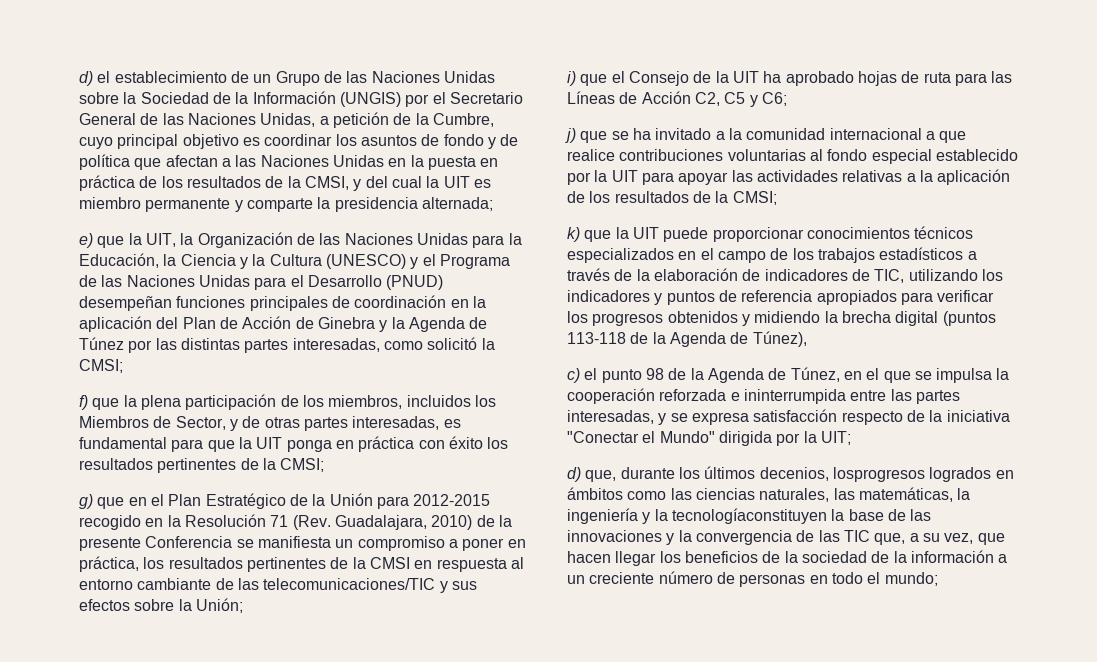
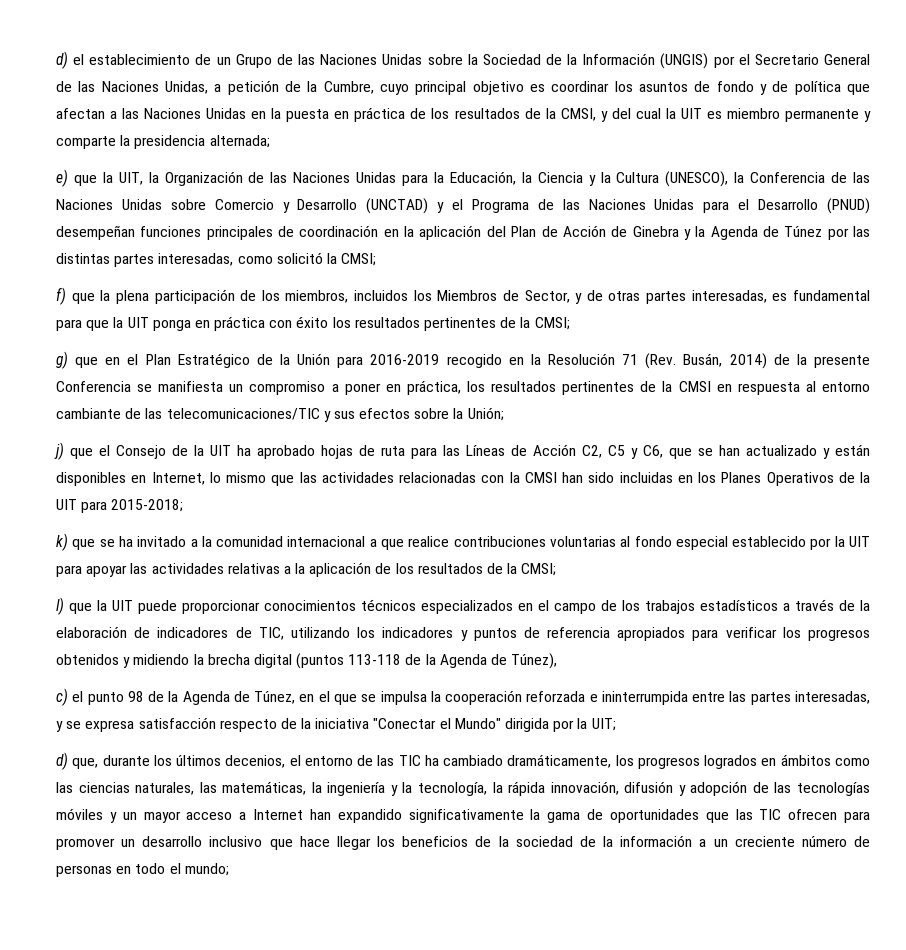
[325,254,406,269] (UNESCO) -> [665,171,870,187] [56,198,429,214] (UNESCO), la Conferencia de las Naciones Unidas sobre Comercio y Desarrollo (UNCTAD)
[413,494,491,506] 2012-2015 -> [370,354,440,365] 2016-2019
[334,515,473,530] Guadalajara, 2010) -> [683,353,767,369] Busán, 2014)
[567,71,576,86] i) -> [54,442,64,460] j)
[761,92,787,106] [565,128,576,143] C6; // j) -> [643,444,870,459] [56,472,870,486] [56,499,184,513] [56,533,68,551] C6, que se han actualizado y están disponibles en Internet, lo mismo que las actividades relacionadas con la CMSI han sido incluidas en los Planes Operativos de la UIT para 2015-2018; // k)
[567,227,580,242] k) -> [56,597,64,615] l)
[832,467,925,482] losprogresos -> [289,754,700,769] el entorno de las TIC ha cambiado dramáticamente, los progresos
[671,508,932,524] [567,530,1005,545] [567,551,611,563] tecnologíaconstituyen la base de las innovaciones y la convergencia de las TIC que, a su vez, que hacen -> [417,781,870,796] [56,808,871,823] [56,836,330,850] tecnología, la rápida innovación, difusión y adopción de las tecnologías móviles y un mayor acceso a Internet han expandido significativamente la gama de oportunidades que las TIC ofrecen para promover un desarrollo inclusivo que hace

